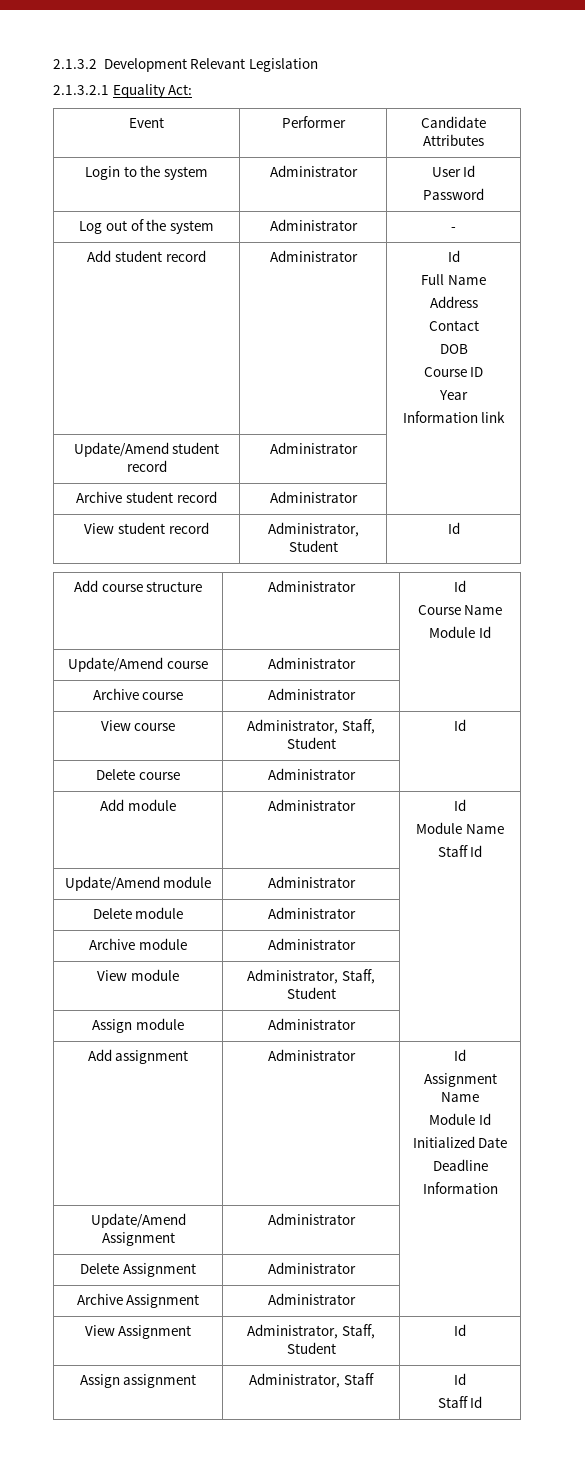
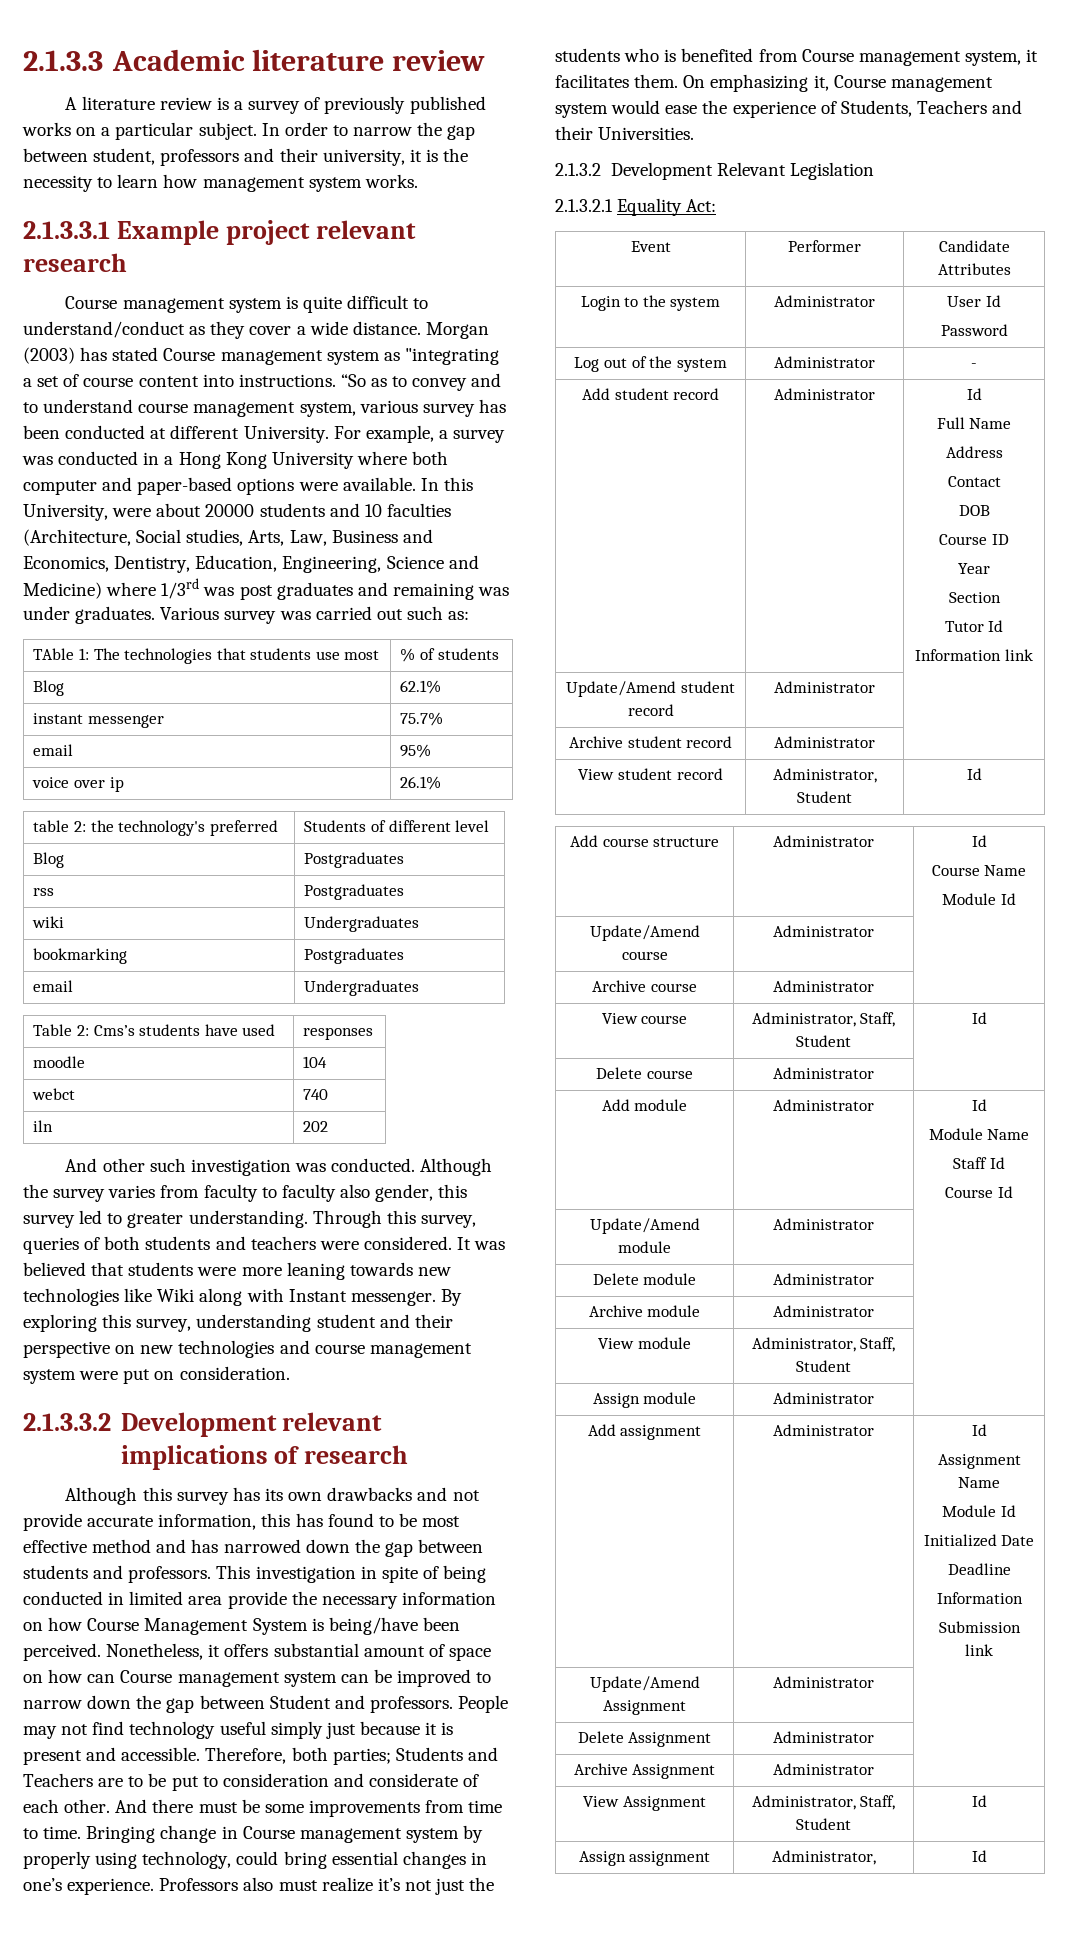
(53, 64) none -> [23,49,486,71] [65,96,486,114] [22,122,476,140] [23,148,469,166] [23,174,418,192] [23,220,416,245] [23,253,127,272] [65,295,429,313] [23,321,489,339] [23,347,499,365] [23,373,502,391] [23,399,506,417] [23,425,506,443] [22,451,449,469] [23,477,473,495] [23,503,451,521] [23,529,433,546] [23,555,479,573] [23,578,510,600] [23,606,470,624] [33,648,380,664] [400,648,499,662] [33,680,65,696] [400,680,442,694] [33,713,164,728] [400,712,444,726] [33,744,74,756] [400,744,432,758] [32,777,124,792] [400,776,442,790] [33,820,278,836] [304,820,490,832] [33,852,65,868] [304,852,405,868] [33,888,55,896] [304,884,405,900] [32,916,65,928] [304,916,420,932] [33,948,128,964] [304,948,405,964] [33,980,74,992] [304,980,420,996] [33,1024,276,1036] [303,1027,374,1040] [33,1056,86,1068] [303,1056,328,1068] [32,1088,76,1100] [303,1089,329,1100] [33,1120,54,1132] [303,1121,329,1132] [65,1158,493,1176] [23,1184,468,1202] [23,1210,476,1228] [23,1236,506,1254] [23,1262,451,1280] [23,1288,462,1306] [23,1314,453,1332] [23,1340,472,1358] [23,1366,290,1384] [23,1412,383,1437] [120,1445,409,1470] [65,1487,480,1505] [23,1513,461,1531] [23,1539,484,1557] [23,1565,487,1583] [23,1591,496,1609] [23,1617,460,1635] [23,1643,491,1661] [23,1669,492,1687] [23,1695,509,1713] [23,1721,454,1739] [23,1747,498,1765] [23,1773,480,1791] [23,1799,503,1817] [23,1825,484,1843] [23,1851,487,1869] [23,1877,495,1895] [555,48,1039,66] [555,74,993,92] [555,100,1023,118] [555,126,695,140] 2.1.3.3 Academic literature review // A literature review is a survey of previously published works on a particular subject. In order to narrow the gap between student, professors and their university, it is the necessity to learn how management system works. // 2.1.3.3.1 Example project relevant research // Course management system is quite difficult to understand/conduct as they cover a wide distance. Morgan (2003) has stated Course management system as "integrating a set of course content into instructions. “So as to convey and to understand course management system, various survey has been conducted at different University. For example, a survey was conducted in a Hong Kong University where both computer and paper-based options were available. In this University, were about 20000 students and 10 faculties (Architecture, Social studies, Arts, Law, Business and Economics, Dentistry, Education, Engineering, Science and Medicine) where 1/3rd was post graduates and remaining was under graduates. Various survey was carried out such as: // TAble 1: The technologies that students use most | % of students // Blog | 62.1% // instant messenger | 75.7% // email | 95% // voice over ip | 26.1% // table 2: the technology's preferred | Students of different level // Blog | Postgraduates // rss | Postgraduates // wiki | Undergraduates // bookmarking | Postgraduates // email | Undergraduates // Table 2: Cms’s students have used | responses // moodle | 104 // webct | 740 // iln | 202 // And other such investigation was conducted. Although the survey varies from faculty to faculty also gender, this survey led to greater understanding. Through this survey, queries of both students and teachers were considered. It was believed that students were more leaning towards new technologies like Wiki along with Instant messenger. By exploring this survey, understanding student and their perspective on new technologies and course management system were put on consideration. // 2.1.3.3.2 Development relevant implications of research // Although this survey has its own drawbacks and not provide accurate information, this has found to be most effective method and has narrowed down the gap between students and professors. This investigation in spite of being conducted in limited area provide the necessary information on how Course Management System is being/have been perceived. Nonetheless, it offers substantial amount of space on how can Course management system can be improved to narrow down the gap between Student and professors. People may not find technology useful simply just because it is present and accessible. Therefore, both parties; Students and Teachers are to be put to consideration and considerate of each other. And there must be some improvements from time to time. Bringing change in Course management system by properly using technology, could bring essential changes in one’s experience. Professors also must realize it’s not just the students who is benefited from Course management system, it facilitates them. On emphasizing it, Course management system would ease the experience of Students, Teachers and their Universities. //
(468, 395) none -> [948,592,1001,603] [944,620,1004,632] // Section // Tutor Id
(483, 851) none -> [945,1186,1013,1198] // Course Id
(498, 1188) none -> [938,1621,1021,1633] [965,1644,993,1656] // Submission link
[343,1373,374,1385] [454,1373,466,1385] [437,1396,483,1408] Staff | Id // Staff Id -> [971,1850,987,1862] | Id

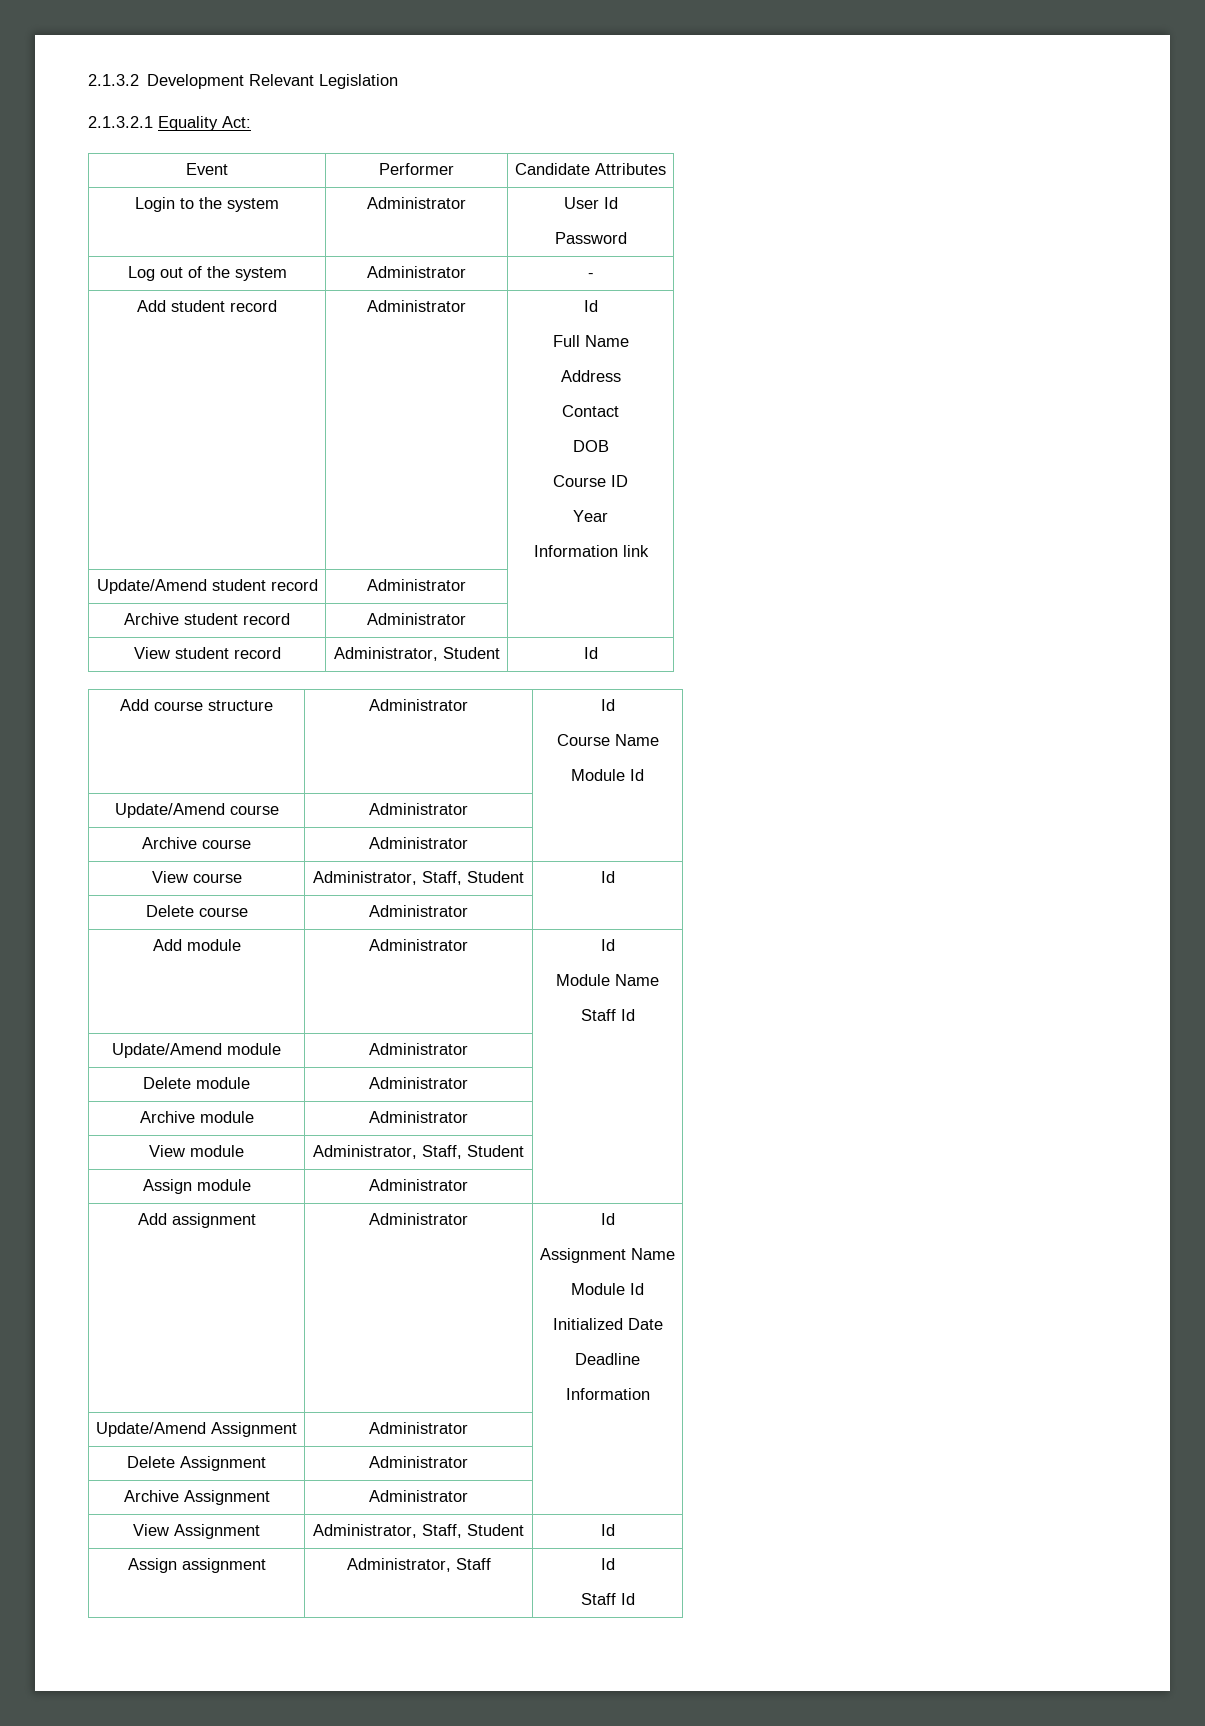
[23,49,486,71] [65,96,486,114] [22,122,476,140] [23,148,469,166] [23,174,418,192] [23,220,416,245] [23,253,127,272] [65,295,429,313] [23,321,489,339] [23,347,499,365] [23,373,502,391] [23,399,506,417] [23,425,506,443] [22,451,449,469] [23,477,473,495] [23,503,451,521] [23,529,433,546] [23,555,479,573] [23,578,510,600] [23,606,470,624] [33,648,380,664] [400,648,499,662] [33,680,65,696] [400,680,442,694] [33,713,164,728] [400,712,444,726] [33,744,74,756] [400,744,432,758] [32,777,124,792] [400,776,442,790] [33,820,278,836] [304,820,490,832] [33,852,65,868] [304,852,405,868] [33,888,55,896] [304,884,405,900] [32,916,65,928] [304,916,420,932] [33,948,128,964] [304,948,405,964] [33,980,74,992] [304,980,420,996] [33,1024,276,1036] [303,1027,374,1040] [33,1056,86,1068] [303,1056,328,1068] [32,1088,76,1100] [303,1089,329,1100] [33,1120,54,1132] [303,1121,329,1132] [65,1158,493,1176] [23,1184,468,1202] [23,1210,476,1228] [23,1236,506,1254] [23,1262,451,1280] [23,1288,462,1306] [23,1314,453,1332] [23,1340,472,1358] [23,1366,290,1384] [23,1412,383,1437] [120,1445,409,1470] [65,1487,480,1505] [23,1513,461,1531] [23,1539,484,1557] [23,1565,487,1583] [23,1591,496,1609] [23,1617,460,1635] [23,1643,491,1661] [23,1669,492,1687] [23,1695,509,1713] [23,1721,454,1739] [23,1747,498,1765] [23,1773,480,1791] [23,1799,503,1817] [23,1825,484,1843] [23,1851,487,1869] [23,1877,495,1895] [555,48,1039,66] [555,74,993,92] [555,100,1023,118] [555,126,695,140] 2.1.3.3 Academic literature review // A literature review is a survey of previously published works on a particular subject. In order to narrow the gap between student, professors and their university, it is the necessity to learn how management system works. // 2.1.3.3.1 Example project relevant research // Course management system is quite difficult to understand/conduct as they cover a wide distance. Morgan (2003) has stated Course management system as "integrating a set of course content into instructions. “So as to convey and to understand course management system, various survey has been conducted at different University. For example, a survey was conducted in a Hong Kong University where both computer and paper-based options were available. In this University, were about 20000 students and 10 faculties (Architecture, Social studies, Arts, Law, Business and Economics, Dentistry, Education, Engineering, Science and Medicine) where 1/3rd was post graduates and remaining was under graduates. Various survey was carried out such as: // TAble 1: The technologies that students use most | % of students // Blog | 62.1% // instant messenger | 75.7% // email | 95% // voice over ip | 26.1% // table 2: the technology's preferred | Students of different level // Blog | Postgraduates // rss | Postgraduates // wiki | Undergraduates // bookmarking | Postgraduates // email | Undergraduates // Table 2: Cms’s students have used | responses // moodle | 104 // webct | 740 // iln | 202 // And other such investigation was conducted. Although the survey varies from faculty to faculty also gender, this survey led to greater understanding. Through this survey, queries of both students and teachers were considered. It was believed that students were more leaning towards new technologies like Wiki along with Instant messenger. By exploring this survey, understanding student and their perspective on new technologies and course management system were put on consideration. // 2.1.3.3.2 Development relevant implications of research // Although this survey has its own drawbacks and not provide accurate information, this has found to be most effective method and has narrowed down the gap between students and professors. This investigation in spite of being conducted in limited area provide the necessary information on how Course Management System is being/have been perceived. Nonetheless, it offers substantial amount of space on how can Course management system can be improved to narrow down the gap between Student and professors. People may not find technology useful simply just because it is present and accessible. Therefore, both parties; Students and Teachers are to be put to consideration and considerate of each other. And there must be some improvements from time to time. Bringing change in Course management system by properly using technology, could bring essential changes in one’s experience. Professors also must realize it’s not just the students who is benefited from Course management system, it facilitates them. On emphasizing it, Course management system would ease the experience of Students, Teachers and their Universities. // -> (88, 80) none
[948,592,1001,603] [944,620,1004,632] // Section // Tutor Id -> (608, 516) none
[945,1186,1013,1198] // Course Id -> (635, 1015) none
[938,1621,1021,1633] [965,1644,993,1656] // Submission link -> (650, 1394) none
[971,1850,987,1862] | Id -> [455,1558,491,1570] [600,1558,615,1570] [580,1593,635,1605] Staff | Id // Staff Id

